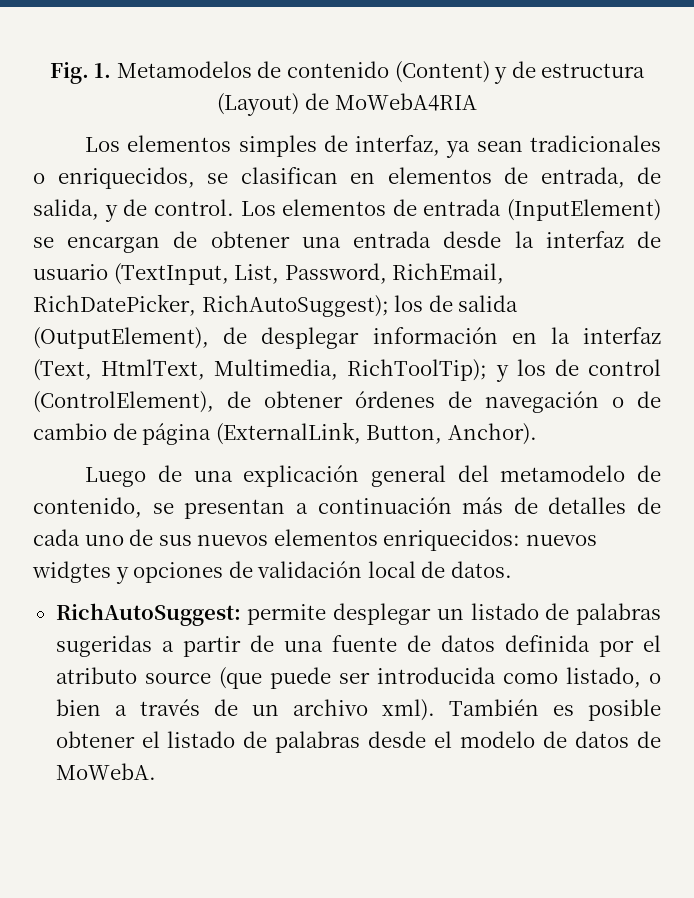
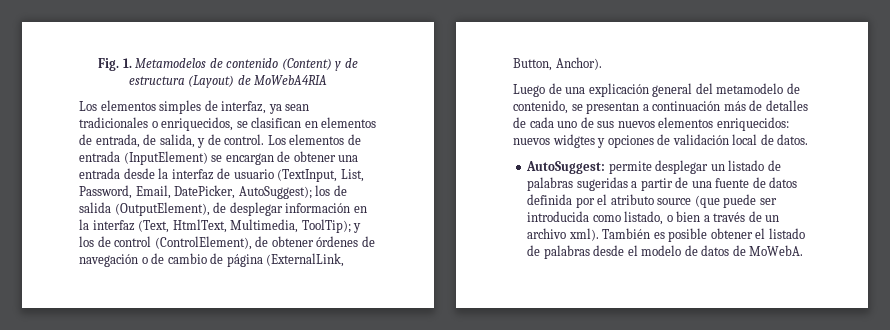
[392,263,505,284] [33,294,389,317] RichEmail, RichDatePicker, RichAutoSuggest); -> [135,185,312,199] Email, DatePicker, AutoSuggest);
[347,359,488,381] RichToolTip); -> [301,219,351,233] ToolTip);
[55,603,241,626] RichAutoSuggest: -> [526,161,606,174] AutoSuggest:

